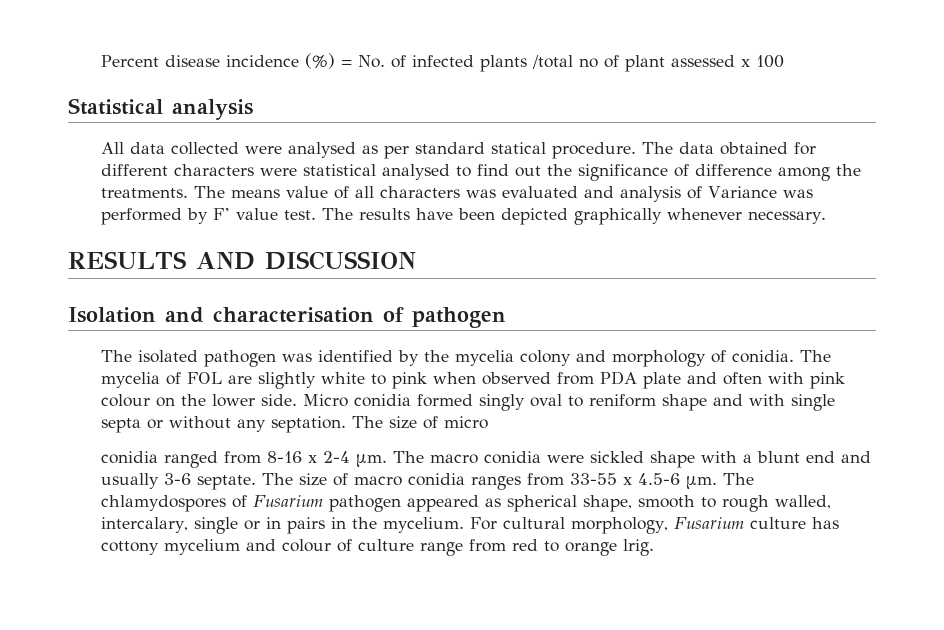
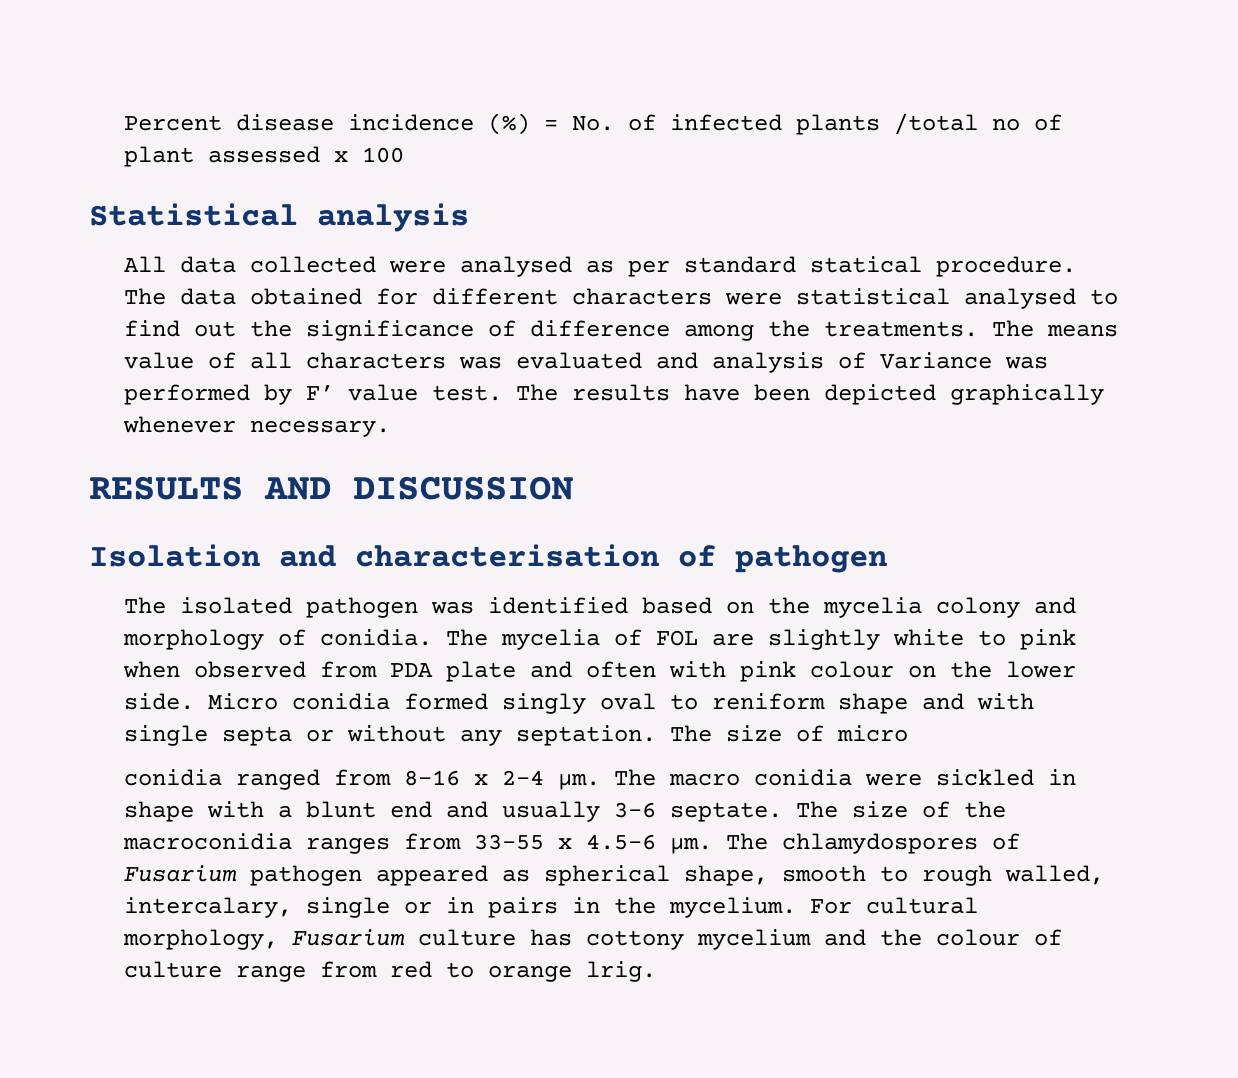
[398,350,420,366] by -> [641,597,754,614] based on
(645, 457) none -> [1047,769,1076,785] in
[354,473,466,486] macro conidia -> [963,801,1006,818] [122,833,292,850] the macroconidia
(277, 545) none -> [879,929,922,946] the

